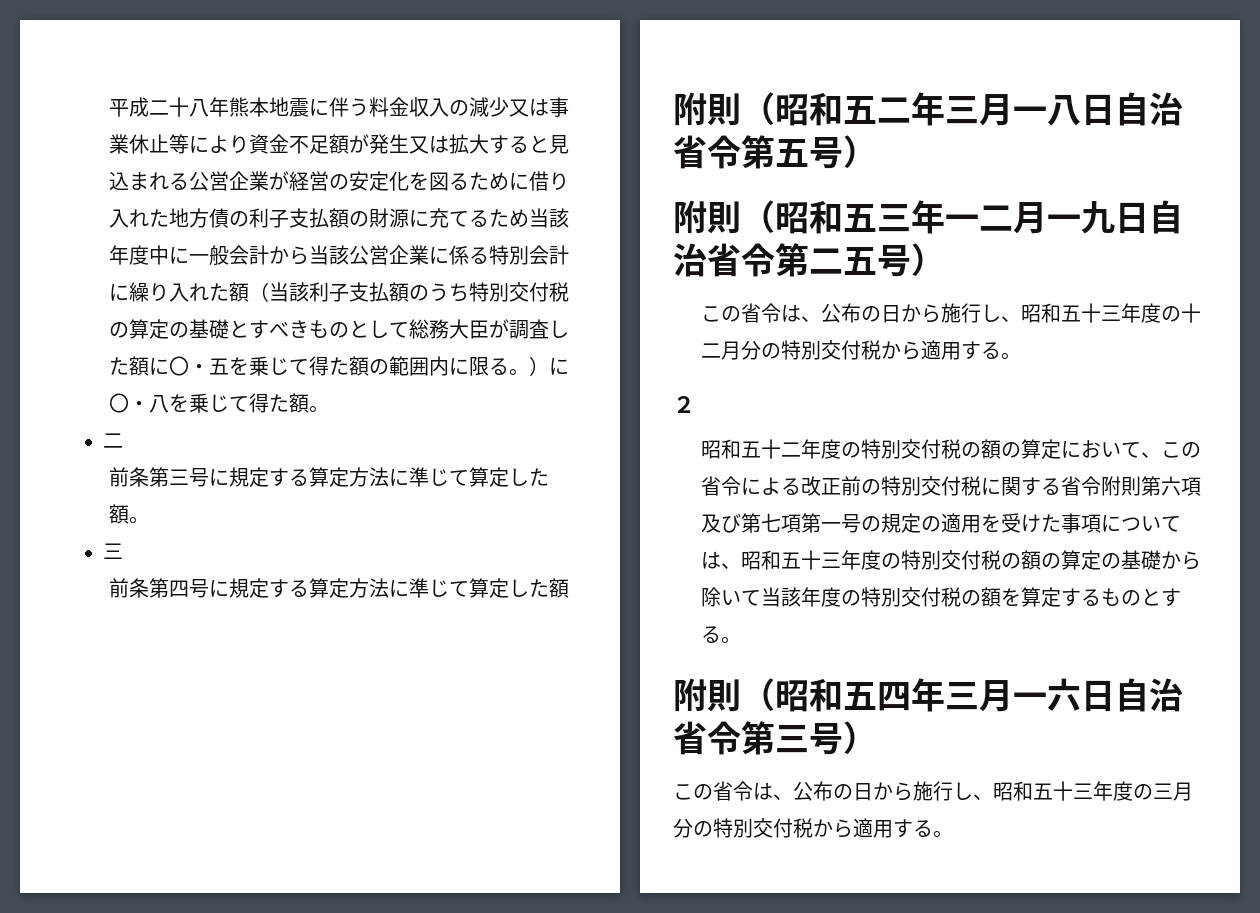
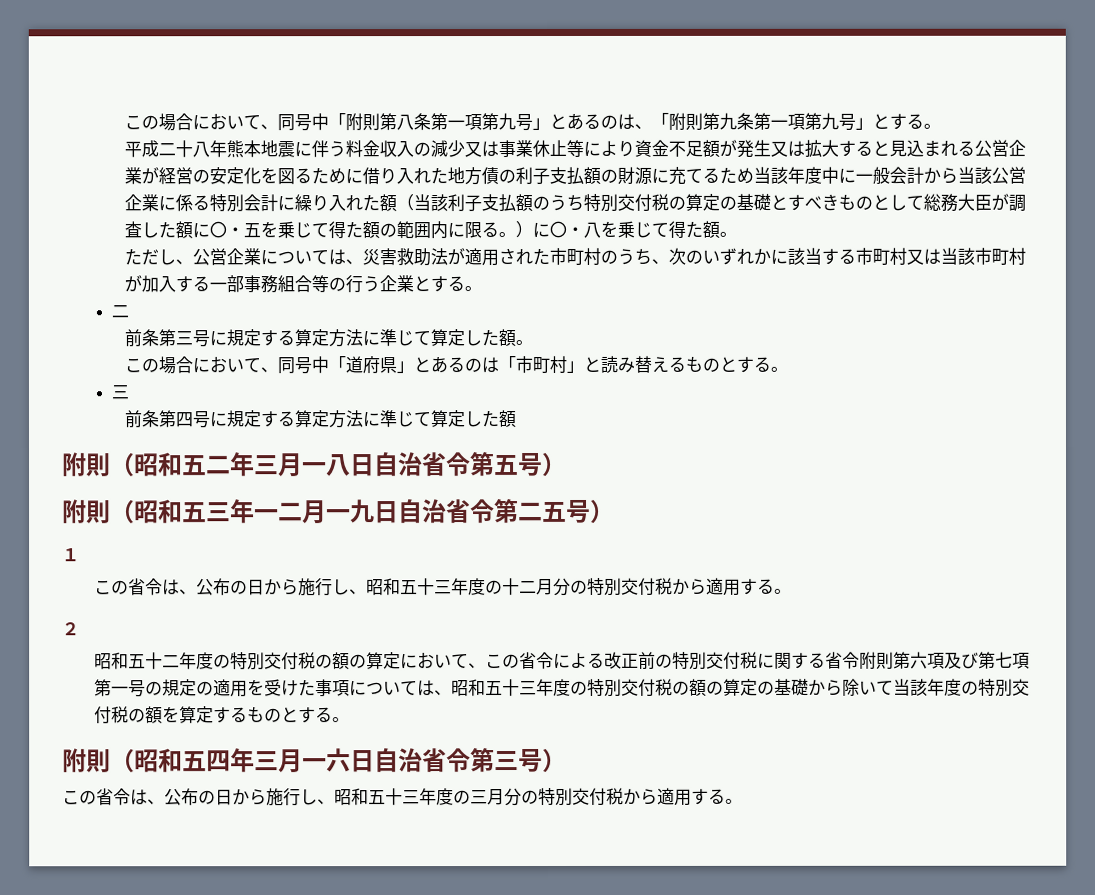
(109, 108) none -> [124,112,942,132] この場合において、同号中「附則第八条第一項第九号」とあるのは、「附則第九条第一項第九号」とする。 //
(330, 409) none -> [124,247,1027,267] [124,275,483,294] // ただし、公営企業については、災害救助法が適用された市町村のうち、次のいずれかに該当する市町村又は当該市町村が加入する一部事務組合等の行う企業とする。
(150, 520) none -> [124,355,789,375] // この場合において、同号中「道府県」とあるのは「市町村」と読み替えるものとする。
(945, 259) none -> [62,548,80,562] // １

